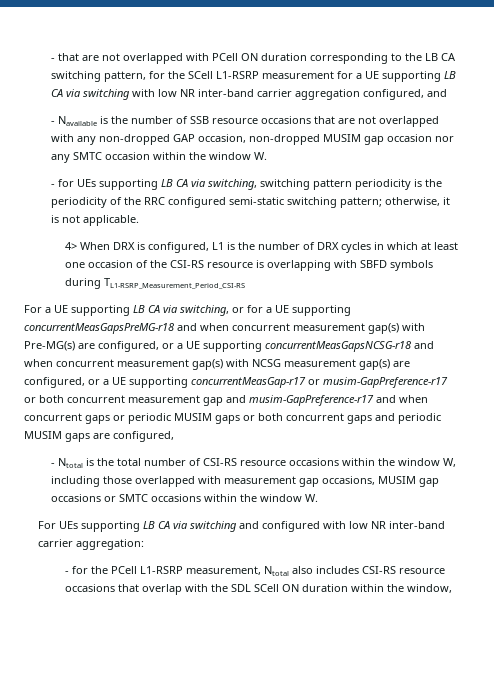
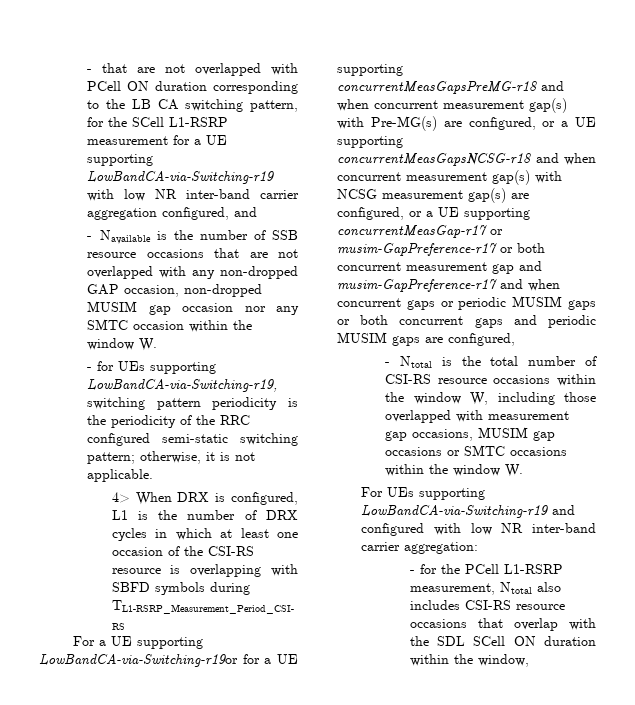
[444,71,457,79] [51,89,131,100] LB CA via switching -> [87,171,275,184] LowBandCA-via-Switching-r19
[161,179,258,190] LB CA via switching, -> [87,379,278,392] LowBandCA-via-Switching-r19,
[133,305,244,316] LB CA via switching, or -> [39,654,238,667] LowBandCA-via-Switching-r19or
[142,521,237,532] LB CA via switching -> [361,505,549,518] LowBandCA-via-Switching-r19

